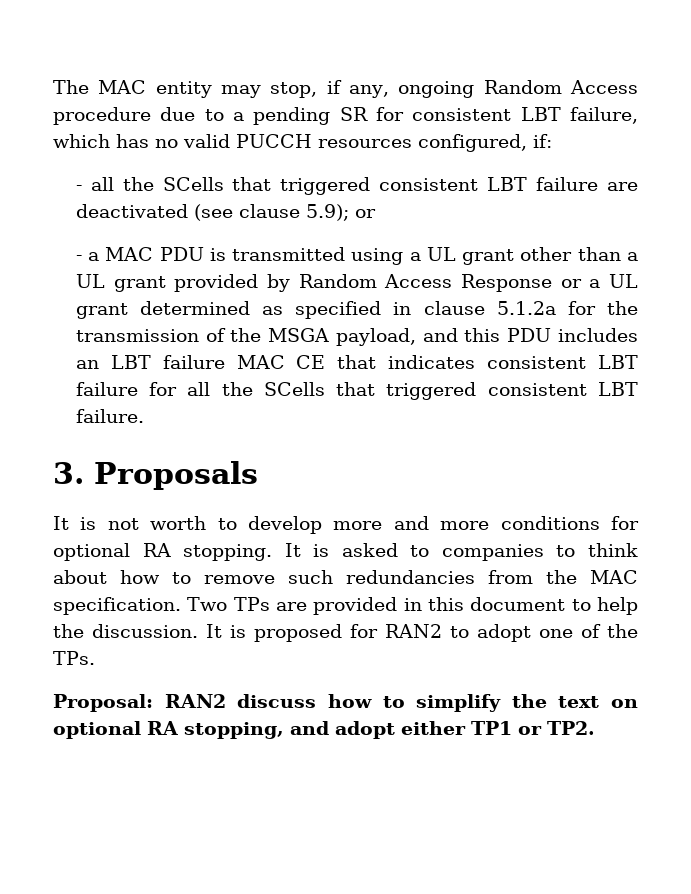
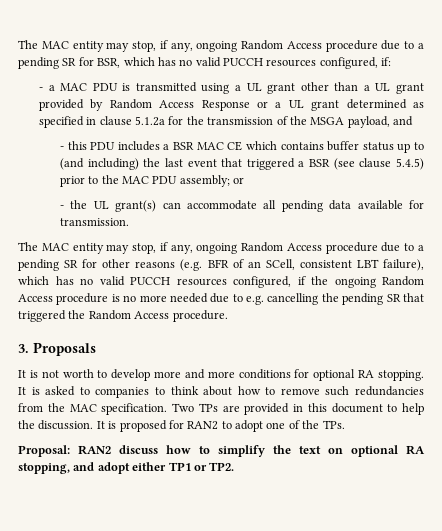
[412,107,638,124] consistent LBT failure, -> [97,58,121,68] BSR,
[75,177,638,195] [75,204,376,221] // - all the SCells that triggered consistent LBT failure are deactivated (see clause 5.9); or -> (392, 61) none
(458, 335) none -> [59,146,64,150] // -
[75,355,638,369] [75,382,638,400] [75,409,144,423] an LBT failure MAC CE that indicates consistent LBT failure for all the SCells that triggered consistent LBT failure. -> [163,141,424,153] [59,158,424,170] [59,175,245,187] [59,200,425,212] [59,218,129,226] [18,242,425,254] [18,259,424,271] [18,276,424,288] [18,293,424,305] [18,310,228,322] a BSR MAC CE which contains buffer status up to (and including) the last event that triggered a BSR (see clause 5.4.5) prior to the MAC PDU assembly; or // - the UL grant(s) can accommodate all pending data available for transmission. // The MAC entity may stop, if any, ongoing Random Access procedure due to a pending SR for other reasons (e.g. BFR of an SCell, consistent LBT failure), which has no valid PUCCH resources configured, if the ongoing Random Access procedure is no more needed due to e.g. cancelling the pending SR that triggered the Random Access procedure.

